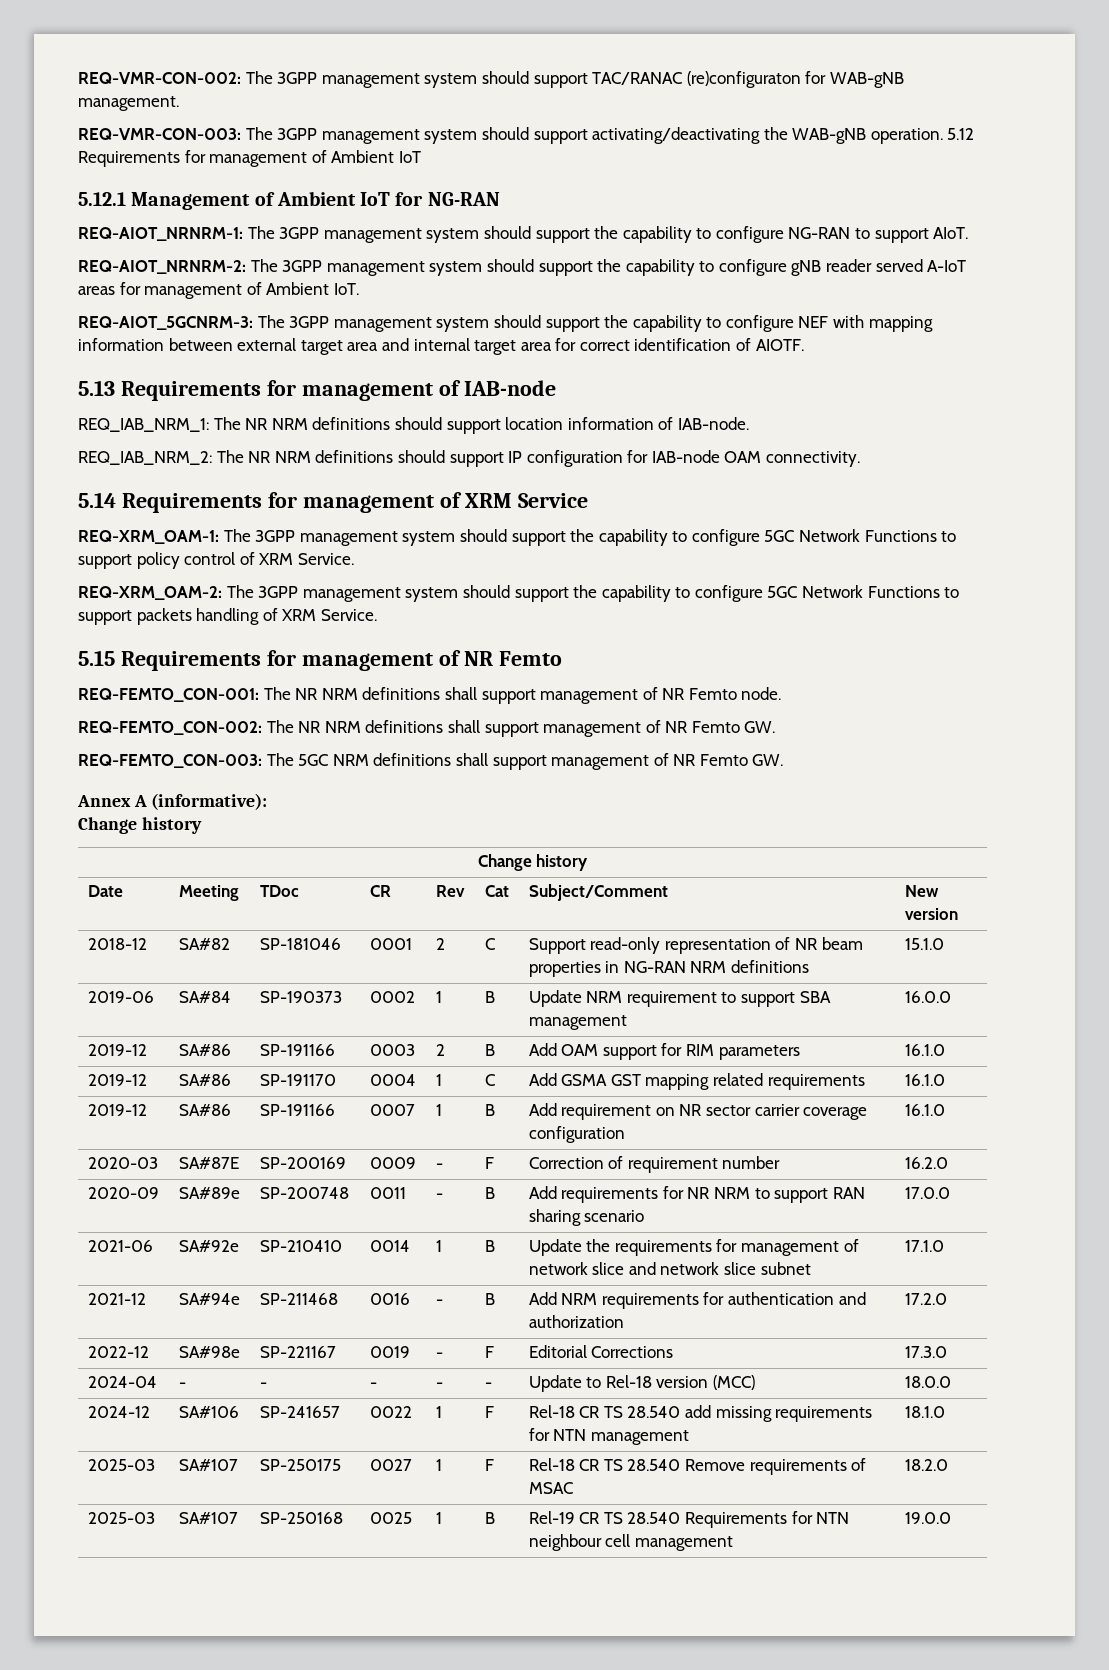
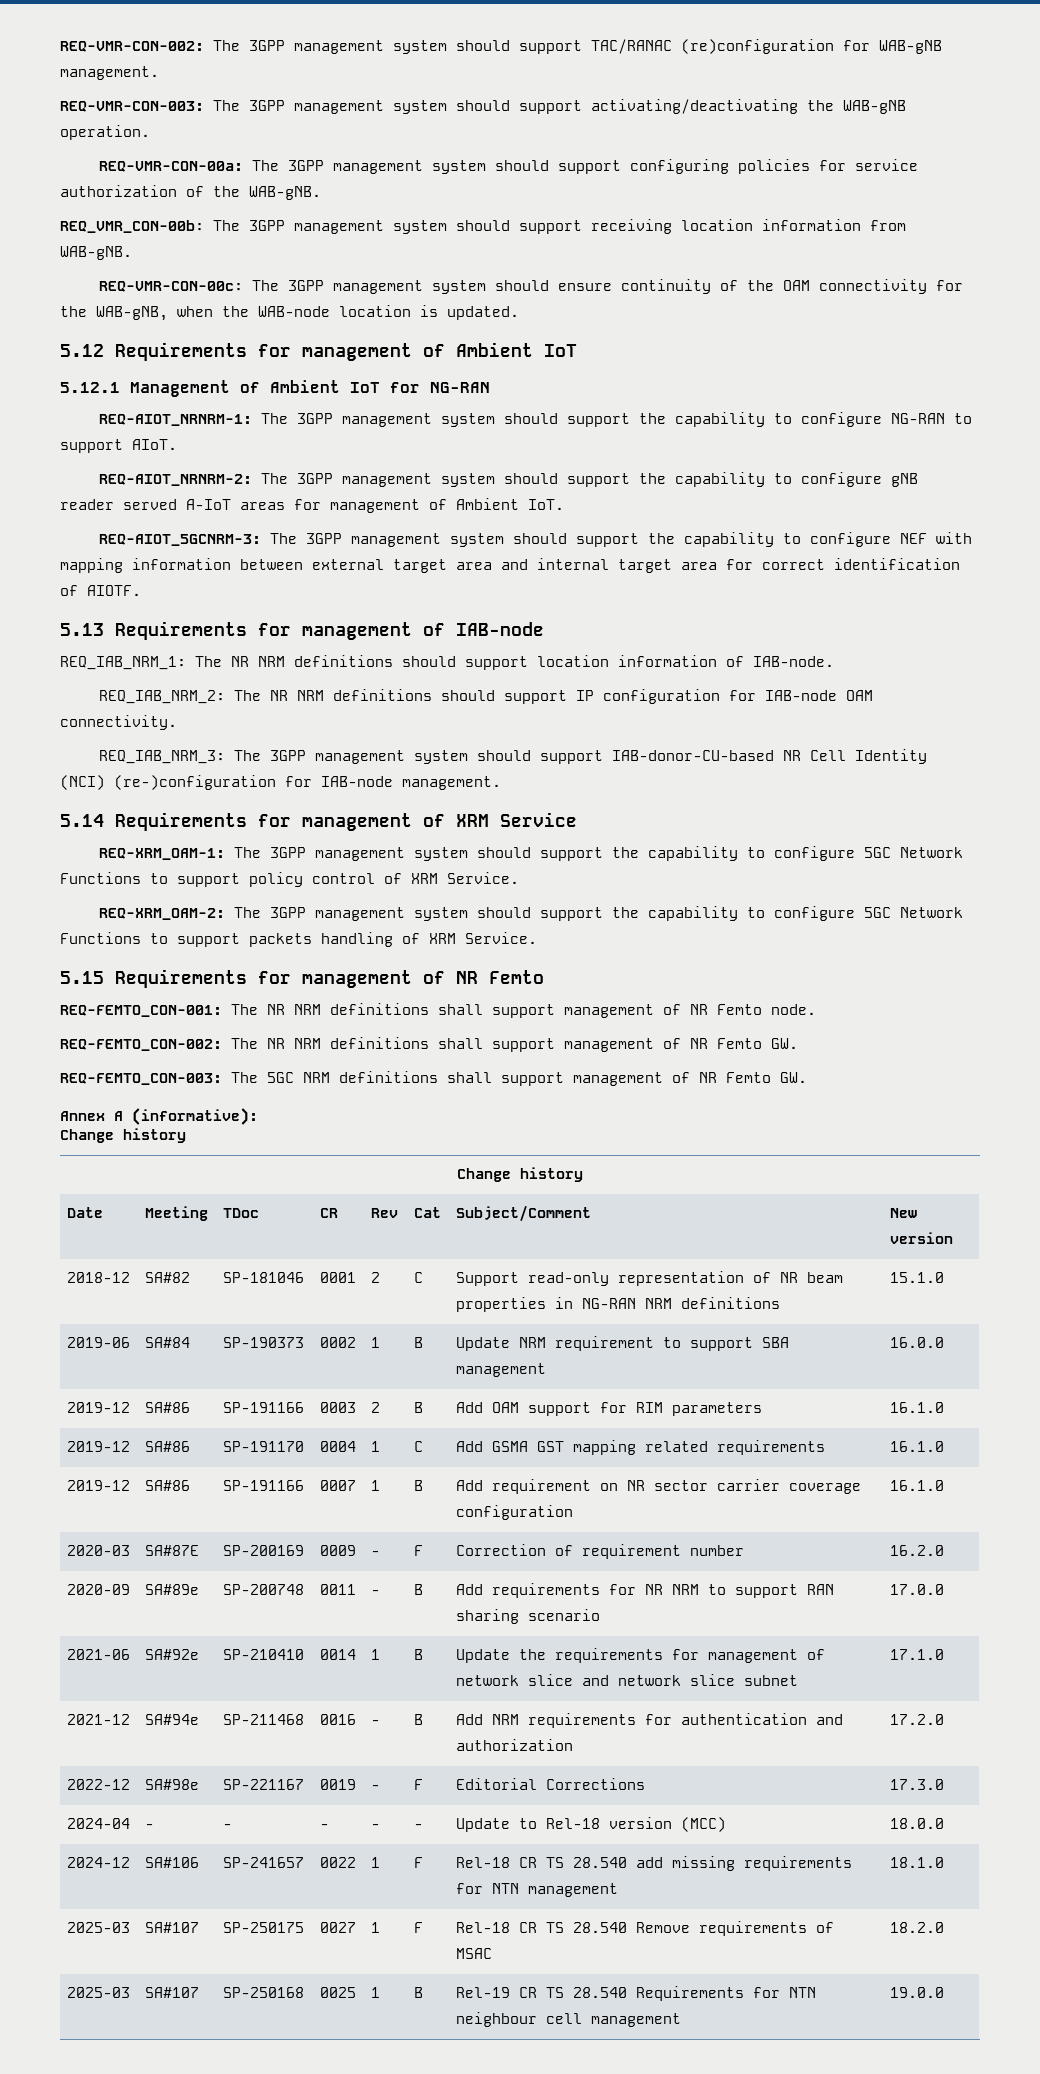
[686,71,801,88] (re)configuraton -> [681,39,834,54] (re)configuration
(943, 136) none -> [98,159,918,174] [60,185,321,200] [60,219,906,234] [60,246,132,260] [98,279,963,294] [60,305,519,321] // REQ-VMR-CON-00a: The 3GPP management system should support configuring policies for service authorization of the WAB-gNB. // REQ_VMR_CON-00b: The 3GPP management system should support receiving location information from WAB-gNB. // REQ-VMR-CON-00c: The 3GPP management system should ensure continuity of the OAM connectivity for the WAB-gNB, when the WAB-node location is updated. //
(861, 459) none -> [98,749,927,764] [60,775,501,790] // REQ_IAB_NRM_3: The 3GPP management system should support IAB-donor-CU-based NR Cell Identity (NCI) (re-)configuration for IAB-node management.

